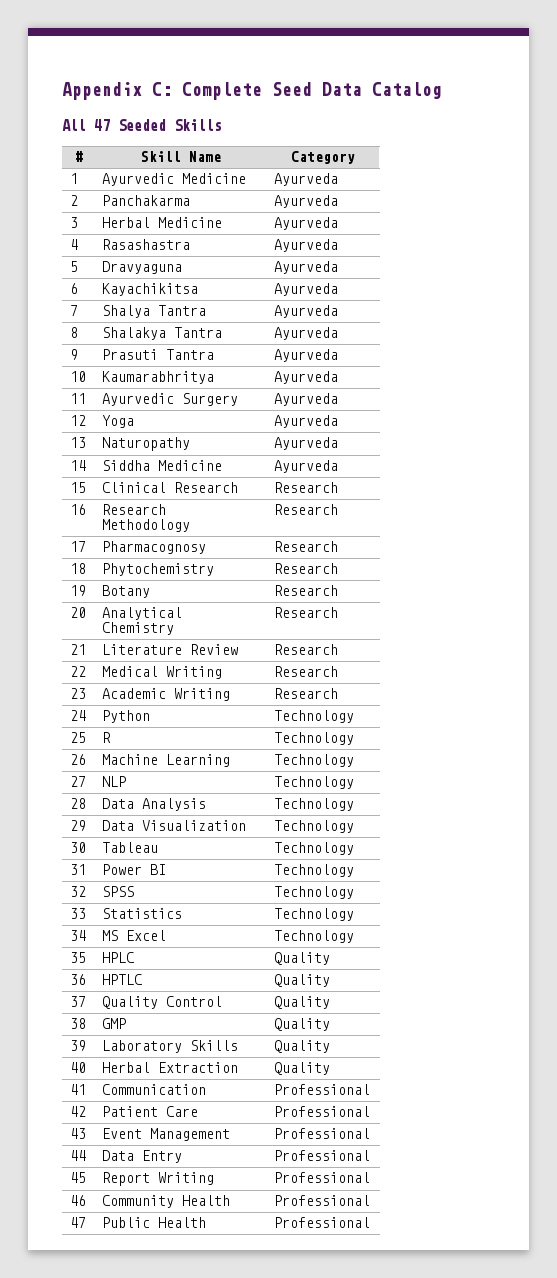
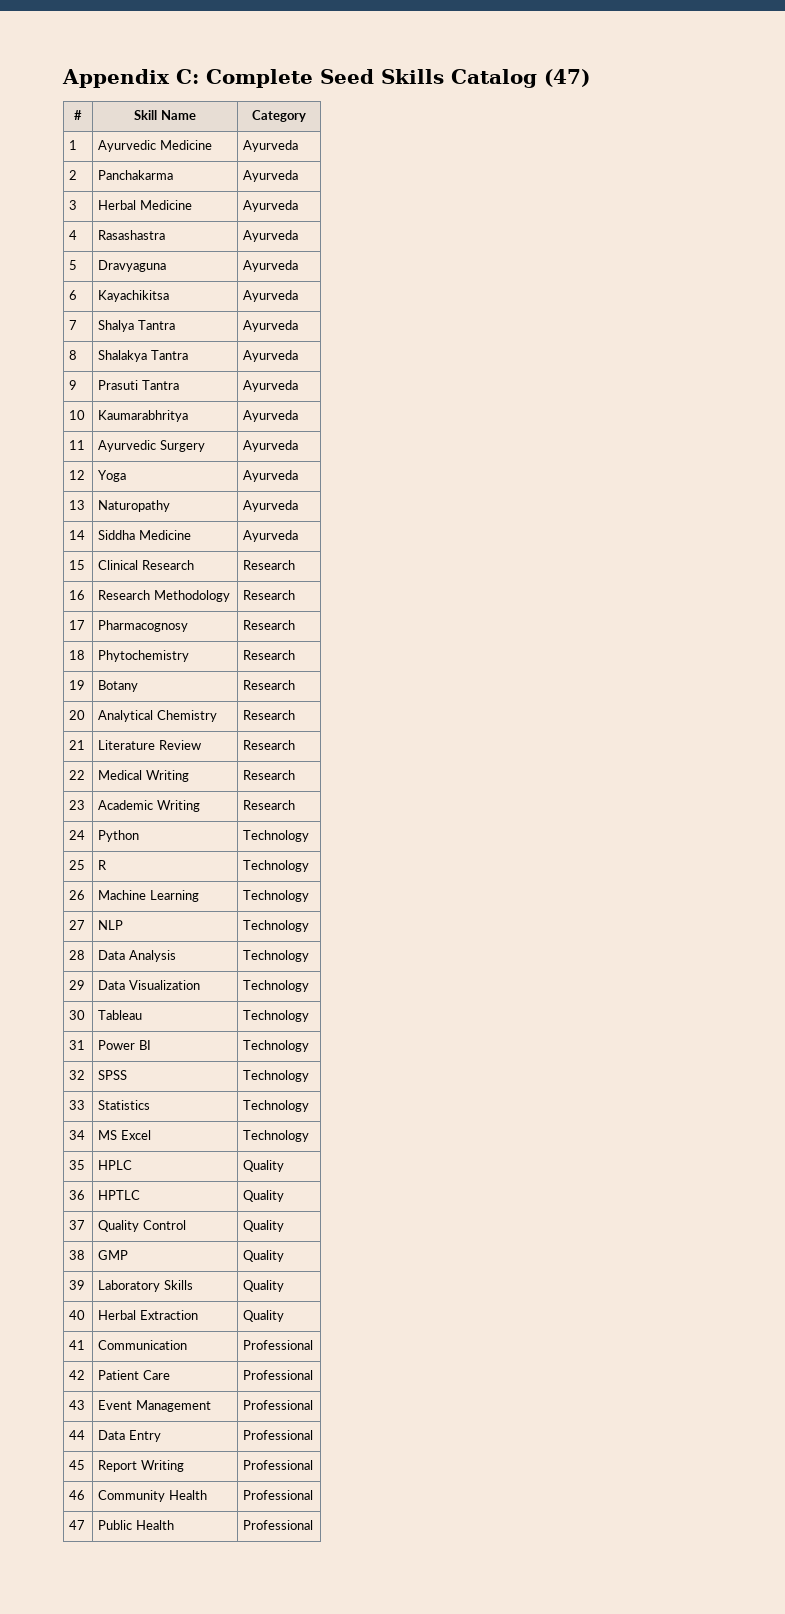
[322,82,362,96] Data -> [381,69,444,84] Skills
[62,119,222,131] // All 47 Seeded Skills -> [544,69,590,87] (47)

